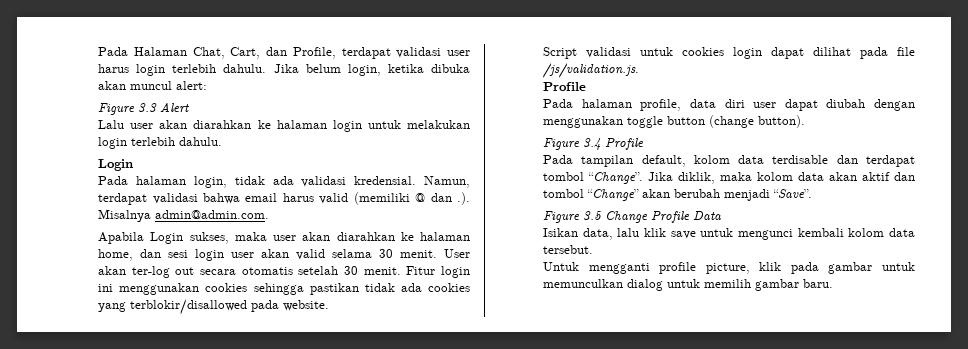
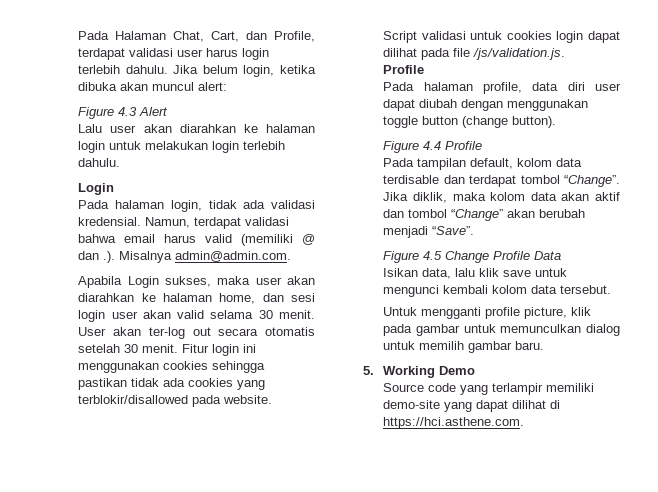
[138,103,158,112] 3.3 -> [118,107,138,116] 4.3
[583,138,602,150] 3.4 -> [423,141,442,150] 4.4
[583,211,603,220] 3.5 -> [423,251,443,260] 4.5
(834, 283) none -> [363,366,476,378] [383,383,595,395] [383,400,561,412] [383,417,525,429] // 5. Working Demo // Source code yang terlampir memiliki demo-site yang dapat dilihat di https://hci.asthene.com.

